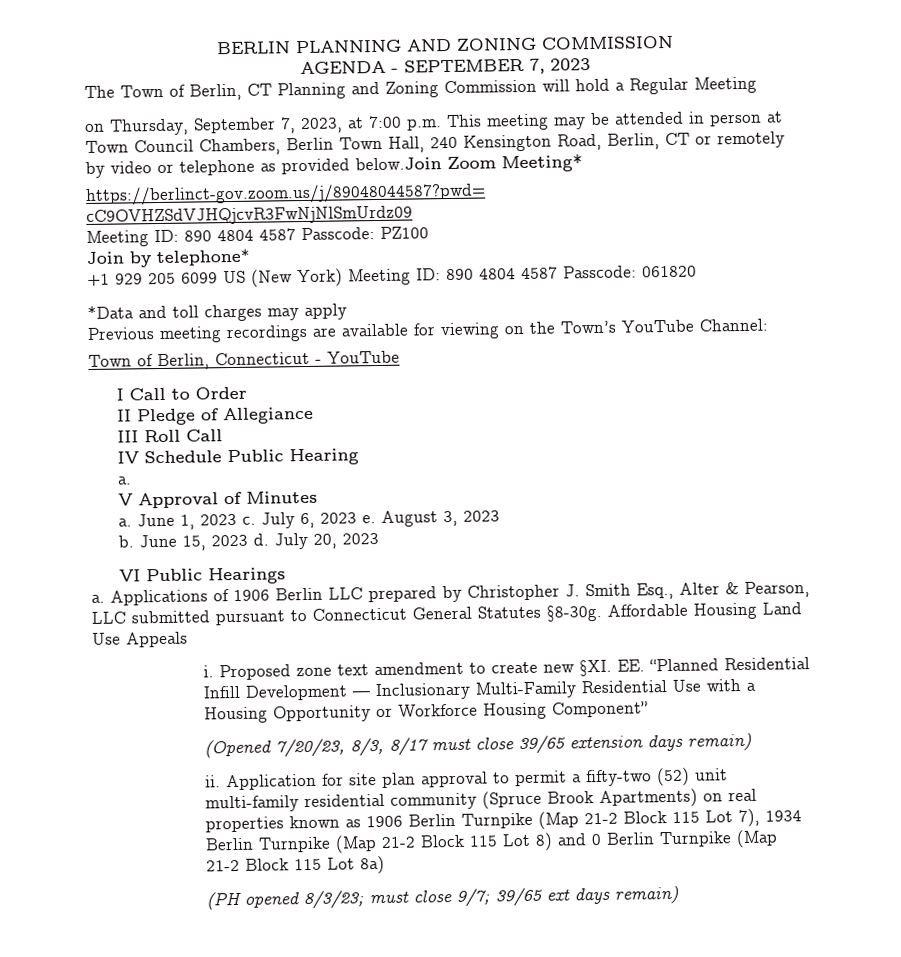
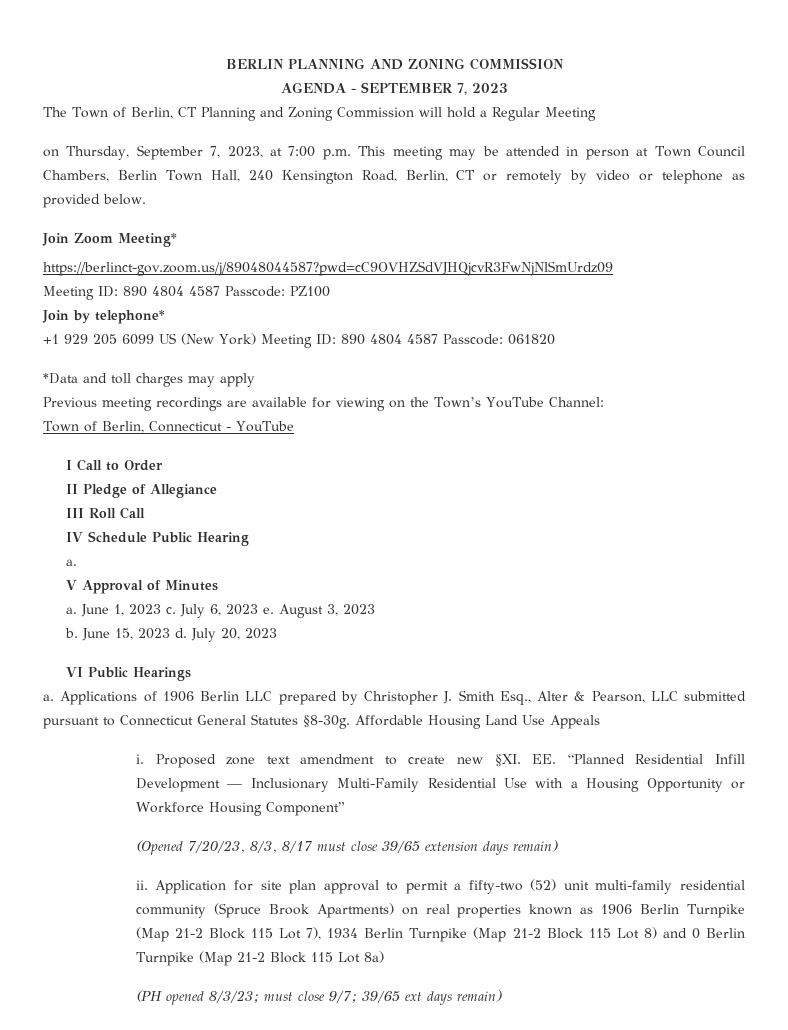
[355,157,442,171] below.Join -> [103,194,146,205] [42,233,69,246] below. // Join

